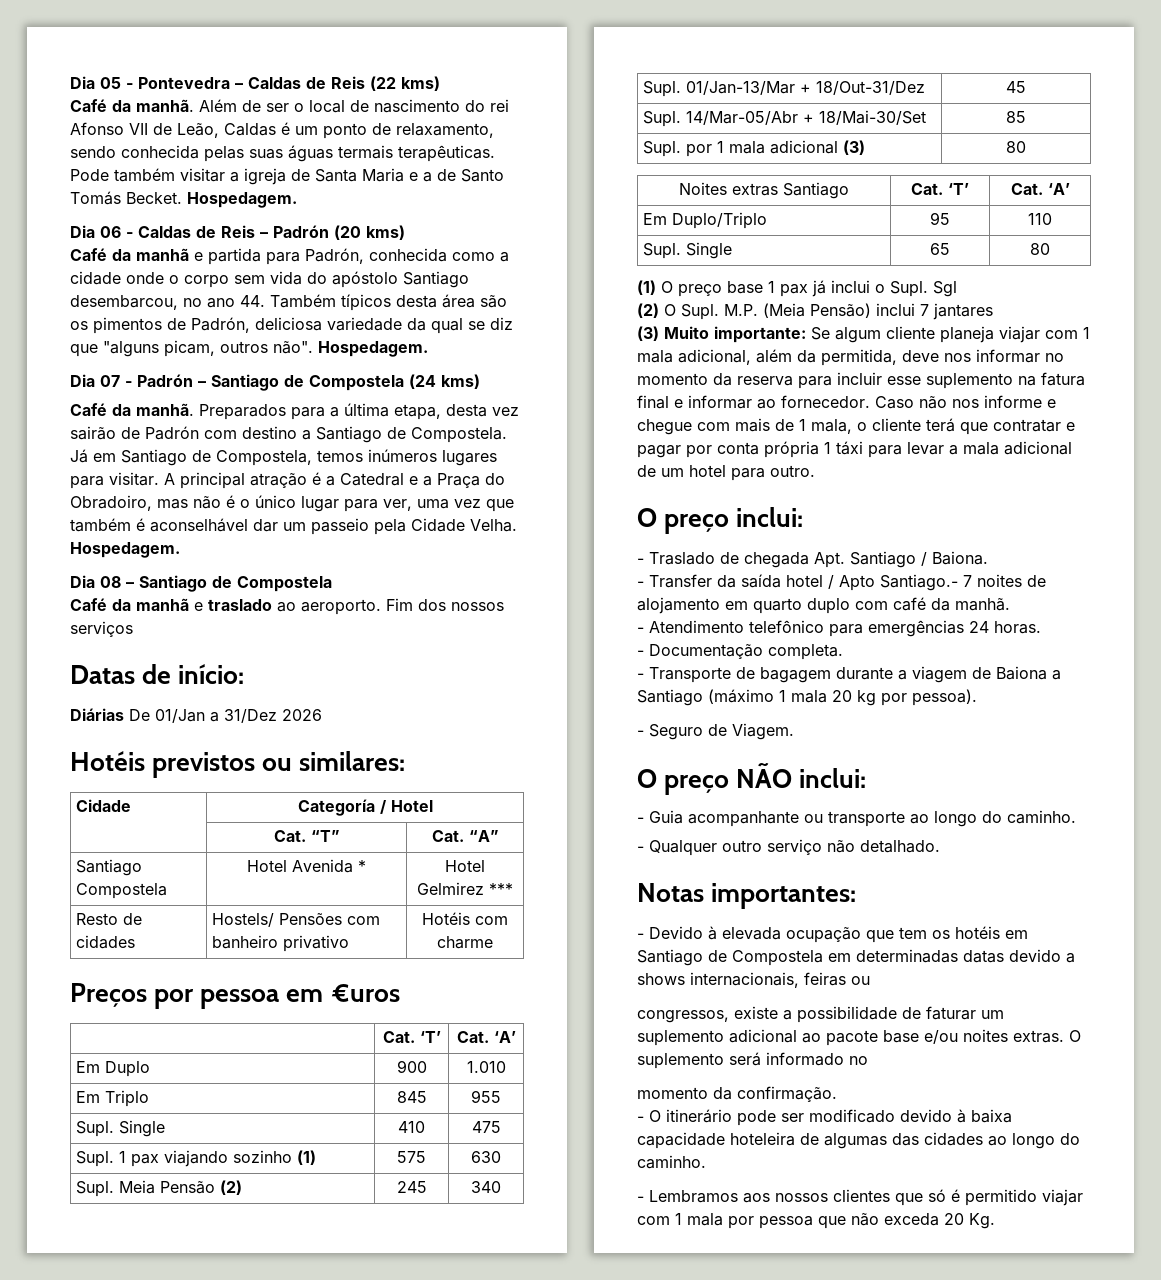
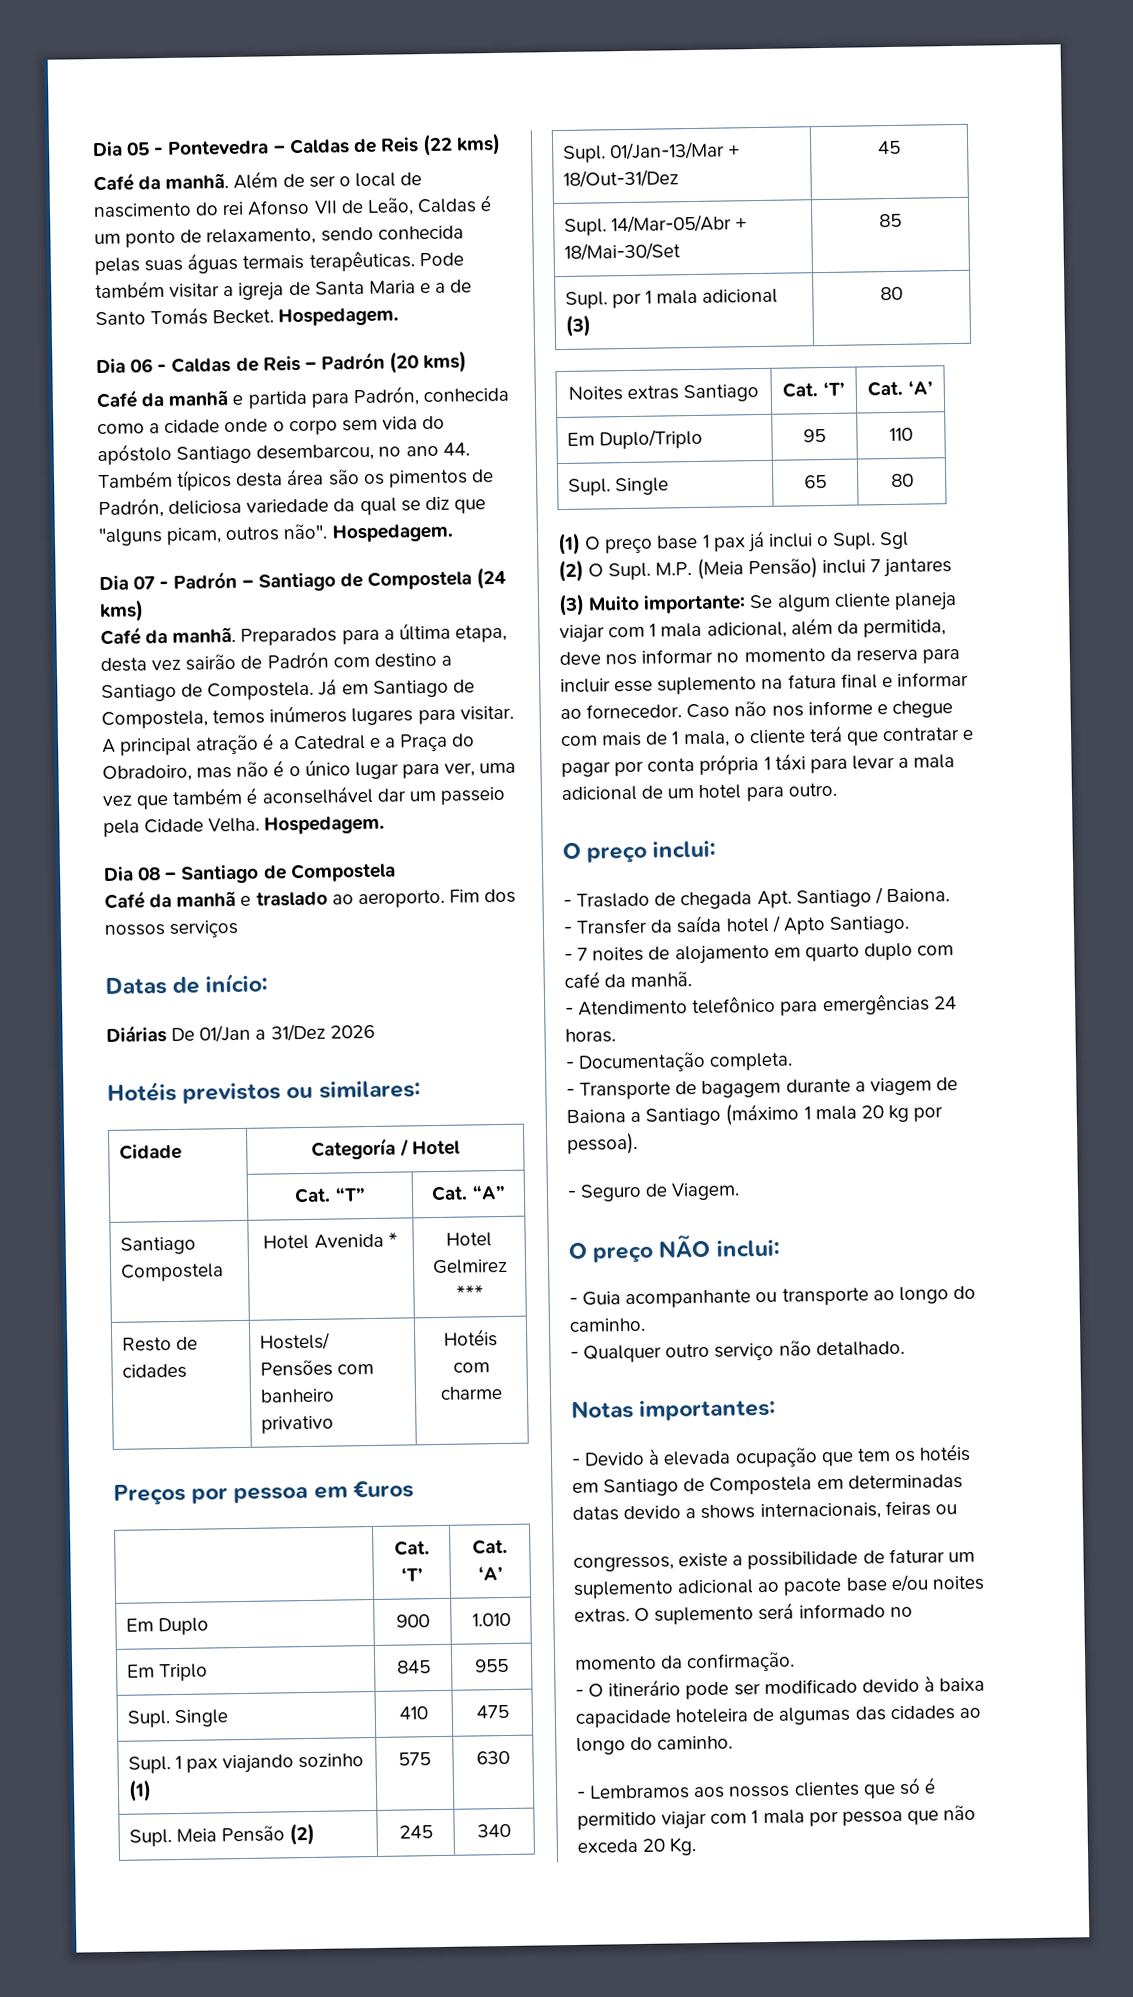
[880,574,958,591] Santiago.- -> [828,915,910,935] [564,953,573,962] Santiago. // -

